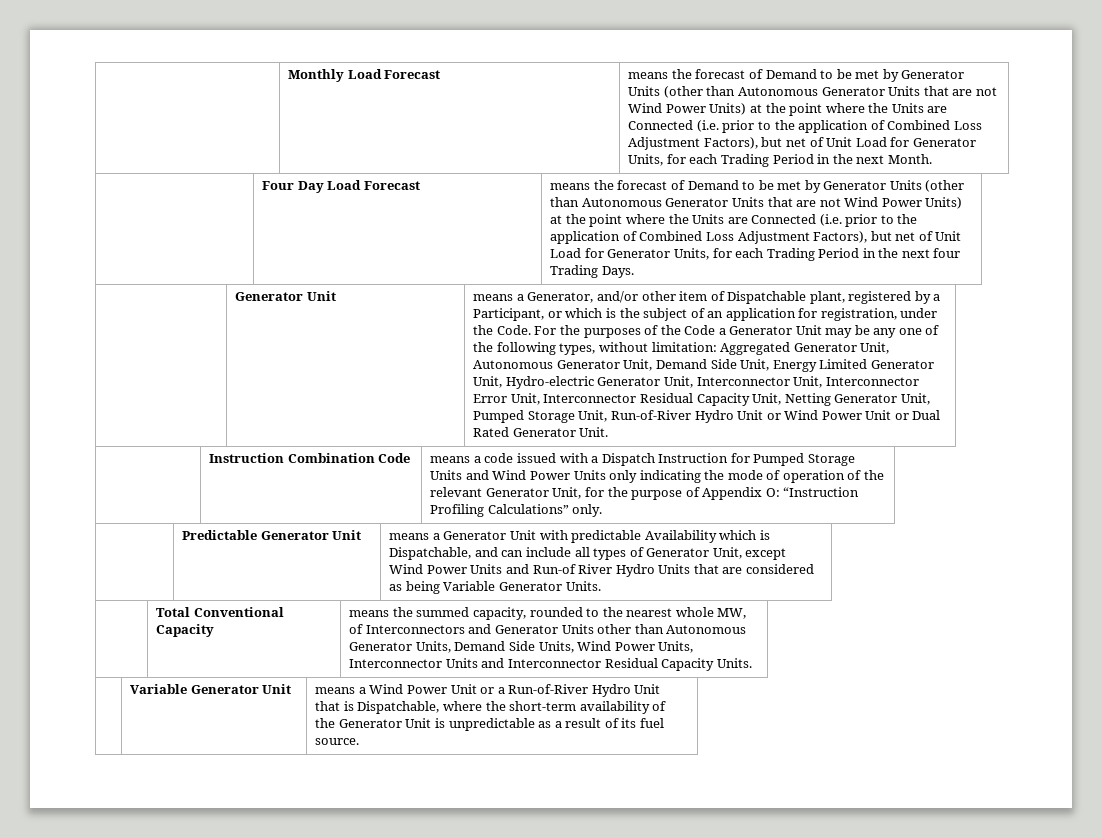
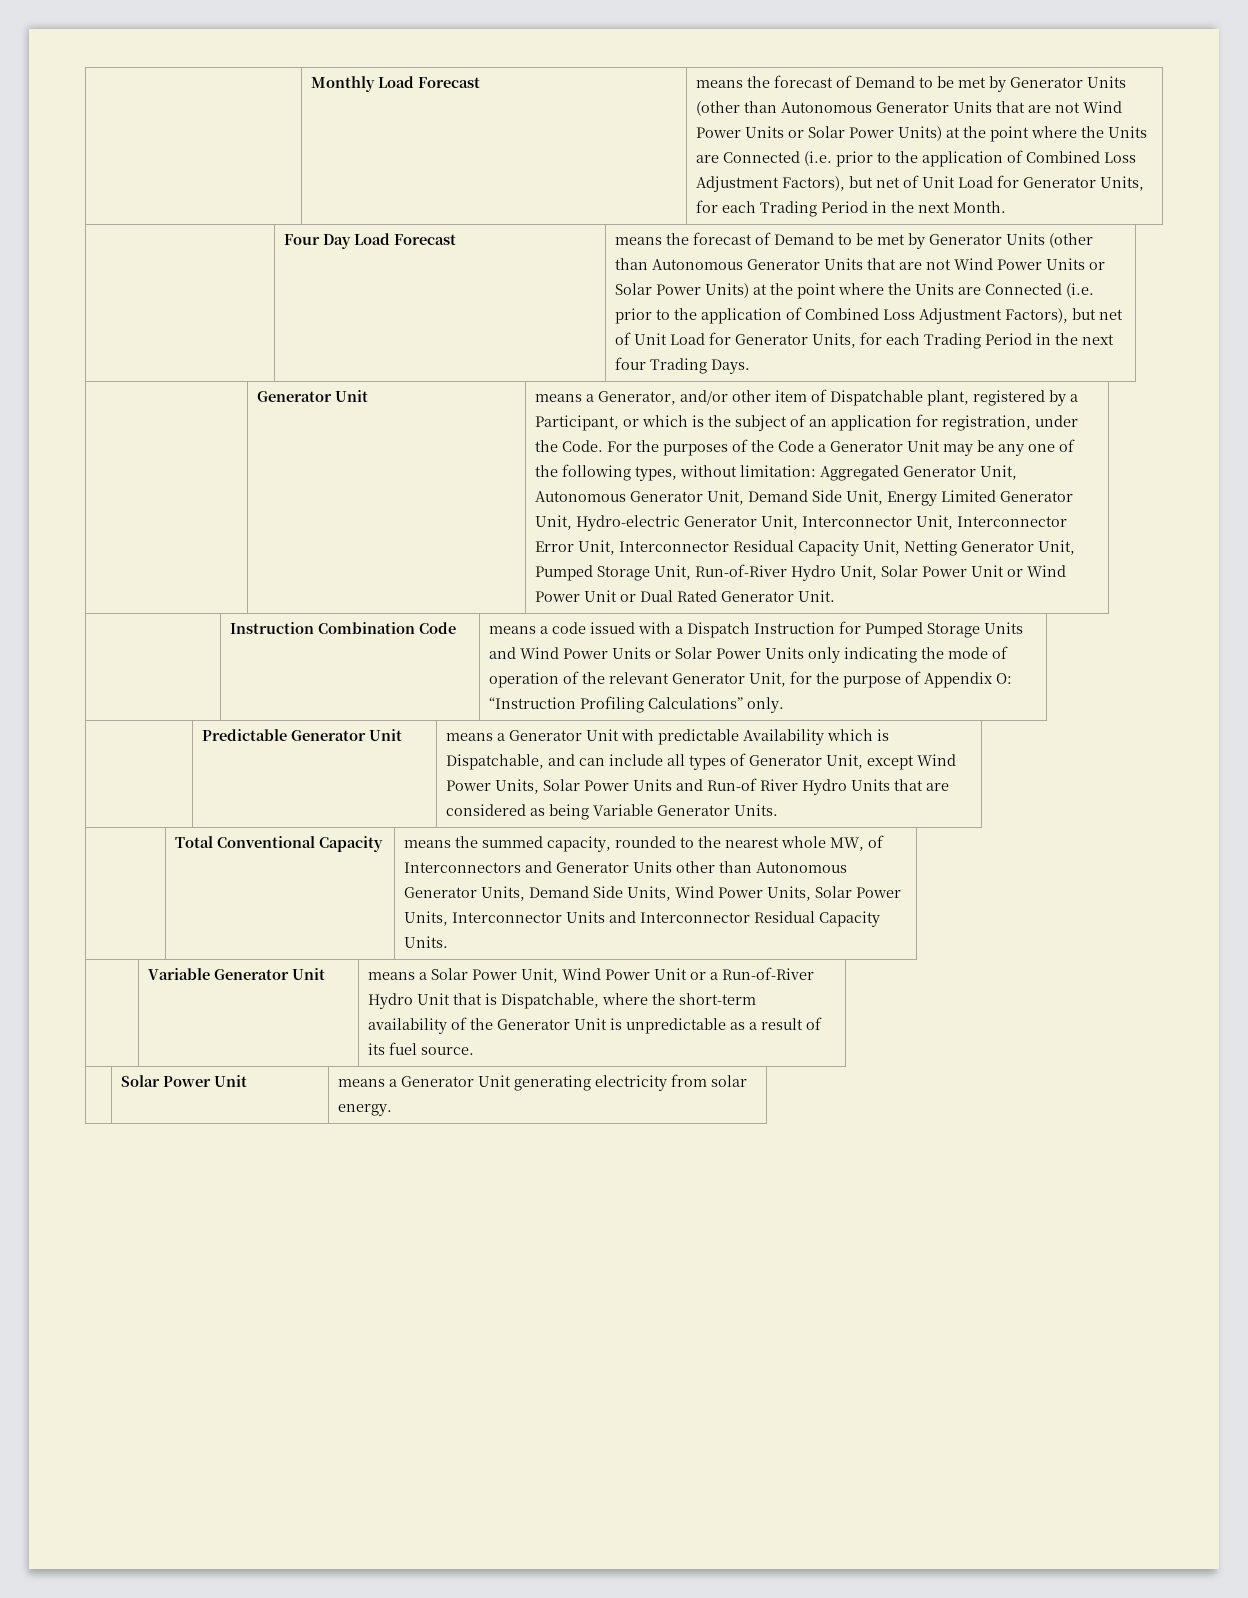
(706, 108) none -> [744,126,894,138] Units or Solar Power
(922, 202) none -> [1045,258,1105,270] [614,283,701,295] Units or Solar Power
(734, 416) none -> [839,565,967,580] Unit, Solar Power
(606, 475) none -> [654,647,804,659] or Solar Power Units
(467, 569) none -> [494,779,629,794] Units, Solar Power
(694, 647) none -> [814,886,901,898] [403,911,448,926] Solar Power Units,
(366, 690) none -> [430,968,558,983] Solar Power Unit,
(360, 741) none -> [120,1075,247,1087] [337,1074,747,1091] [337,1104,392,1116] // | Solar Power Unit | means a Generator Unit generating electricity from solar energy.

